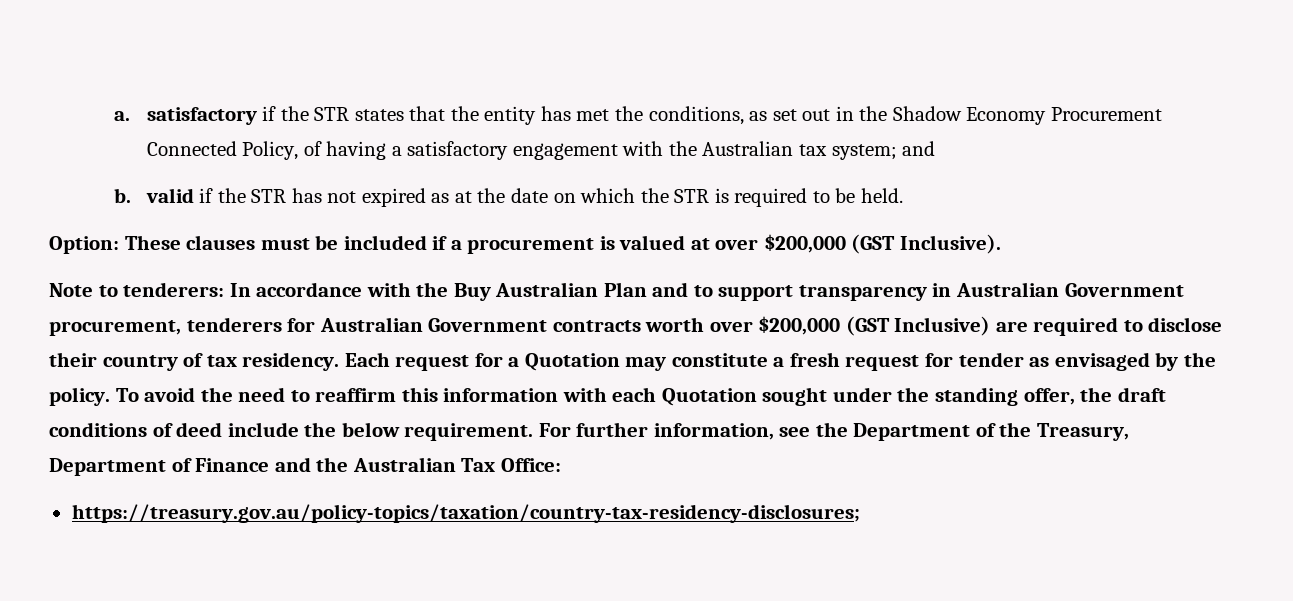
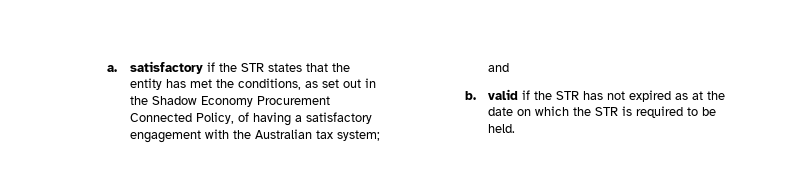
[49,234,1002,254] [49,282,1184,301] [49,316,1223,336] [49,352,1216,371] [49,387,1166,406] [49,422,1130,441] [49,457,561,476] [71,504,860,523] // Option: These clauses must be included if a procurement is valued at over $200,000 (GST Inclusive). // Note to tenderers: In accordance with the Buy Australian Plan and to support transparency in Australian Government procurement, tenderers for Australian Government contracts worth over $200,000 (GST Inclusive) are required to disclose their country of tax residency. Each request for a Quotation may constitute a fresh request for tender as envisaged by the policy. To avoid the need to reaffirm this information with each Quotation sought under the standing offer, the draft conditions of deed include the below requirement. For further information, see the Department of the Treasury, Department of Finance and the Australian Tax Office: // https://treasury.gov.au/policy-topics/taxation/country-tax-residency-disclosures; -> (515, 128) none

